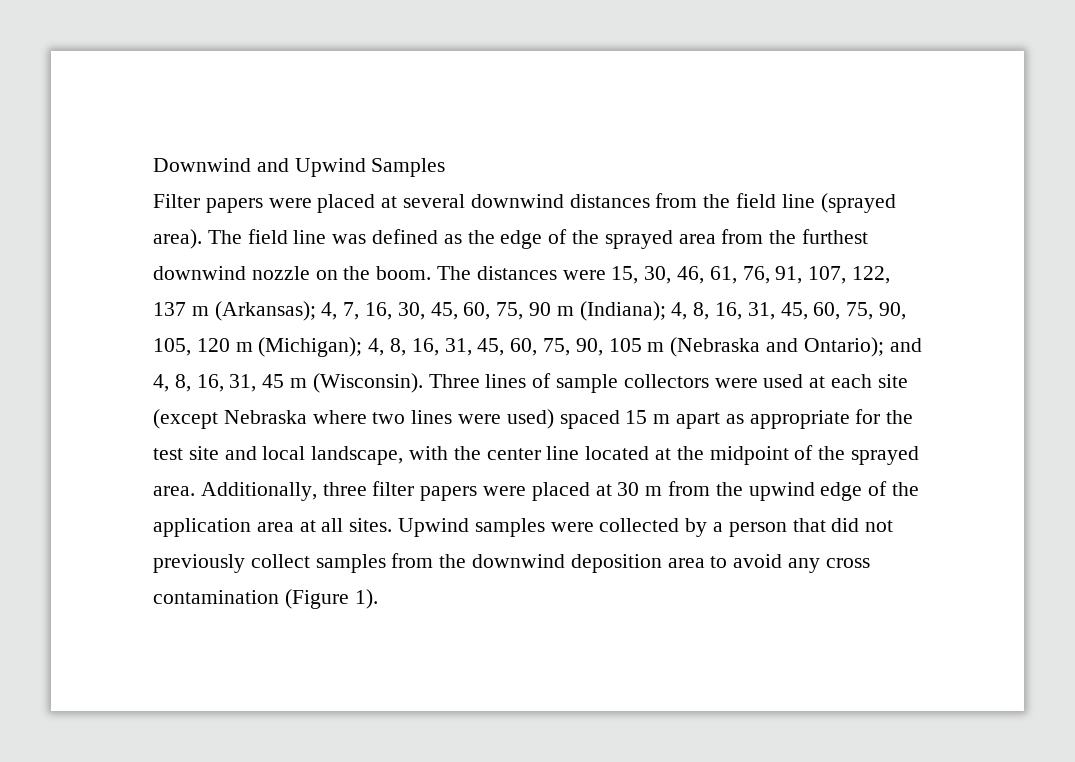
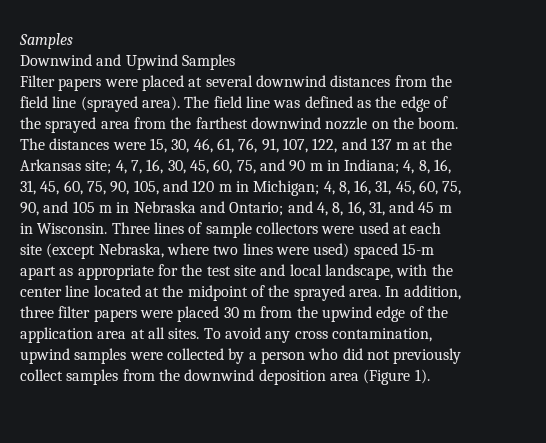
(153, 165) none -> [19,33,73,49] Samples //
[802,229,869,244] furthest -> [195,117,248,129] farthest
(891, 275) none -> [341,138,367,150] and
[214,301,316,321] (Arkansas); -> [413,138,452,150] [20,159,112,174] at the Arkansas site;
(524, 311) none -> [259,159,285,171] and
[579,301,666,321] (Indiana); -> [326,159,400,174] in Indiana;
(191, 347) none -> [162,180,188,192] and
[258,337,603,357] (Michigan); 4, 8, 16, 31, 45, 60, 75, 90, -> [235,180,462,196] [20,201,69,216] in Michigan; 4, 8, 16, 31, 45, 60, 75, 90, and
[670,337,884,357] (Nebraska and Ontario); -> [116,201,284,216] in Nebraska and Ontario;
(257, 383) none -> [389,201,415,213] and
[312,373,423,393] (Wisconsin). -> [20,223,108,234] in Wisconsin.
[223,410,307,424] Nebraska -> [98,243,164,258] Nebraska,
[625,410,671,424] 15 m -> [401,243,434,255] 15-m
[200,482,317,501] Additionally, -> [385,285,461,300] In addition,
[595,484,612,496] at -> (220, 314) none
[398,518,470,537] Upwind -> [203,327,432,343] [20,348,70,364] To avoid any cross contamination, upwind
[792,518,826,532] that -> [308,348,339,360] who
[710,554,870,573] [153,590,279,604] to avoid any cross contamination -> (359, 377) none

